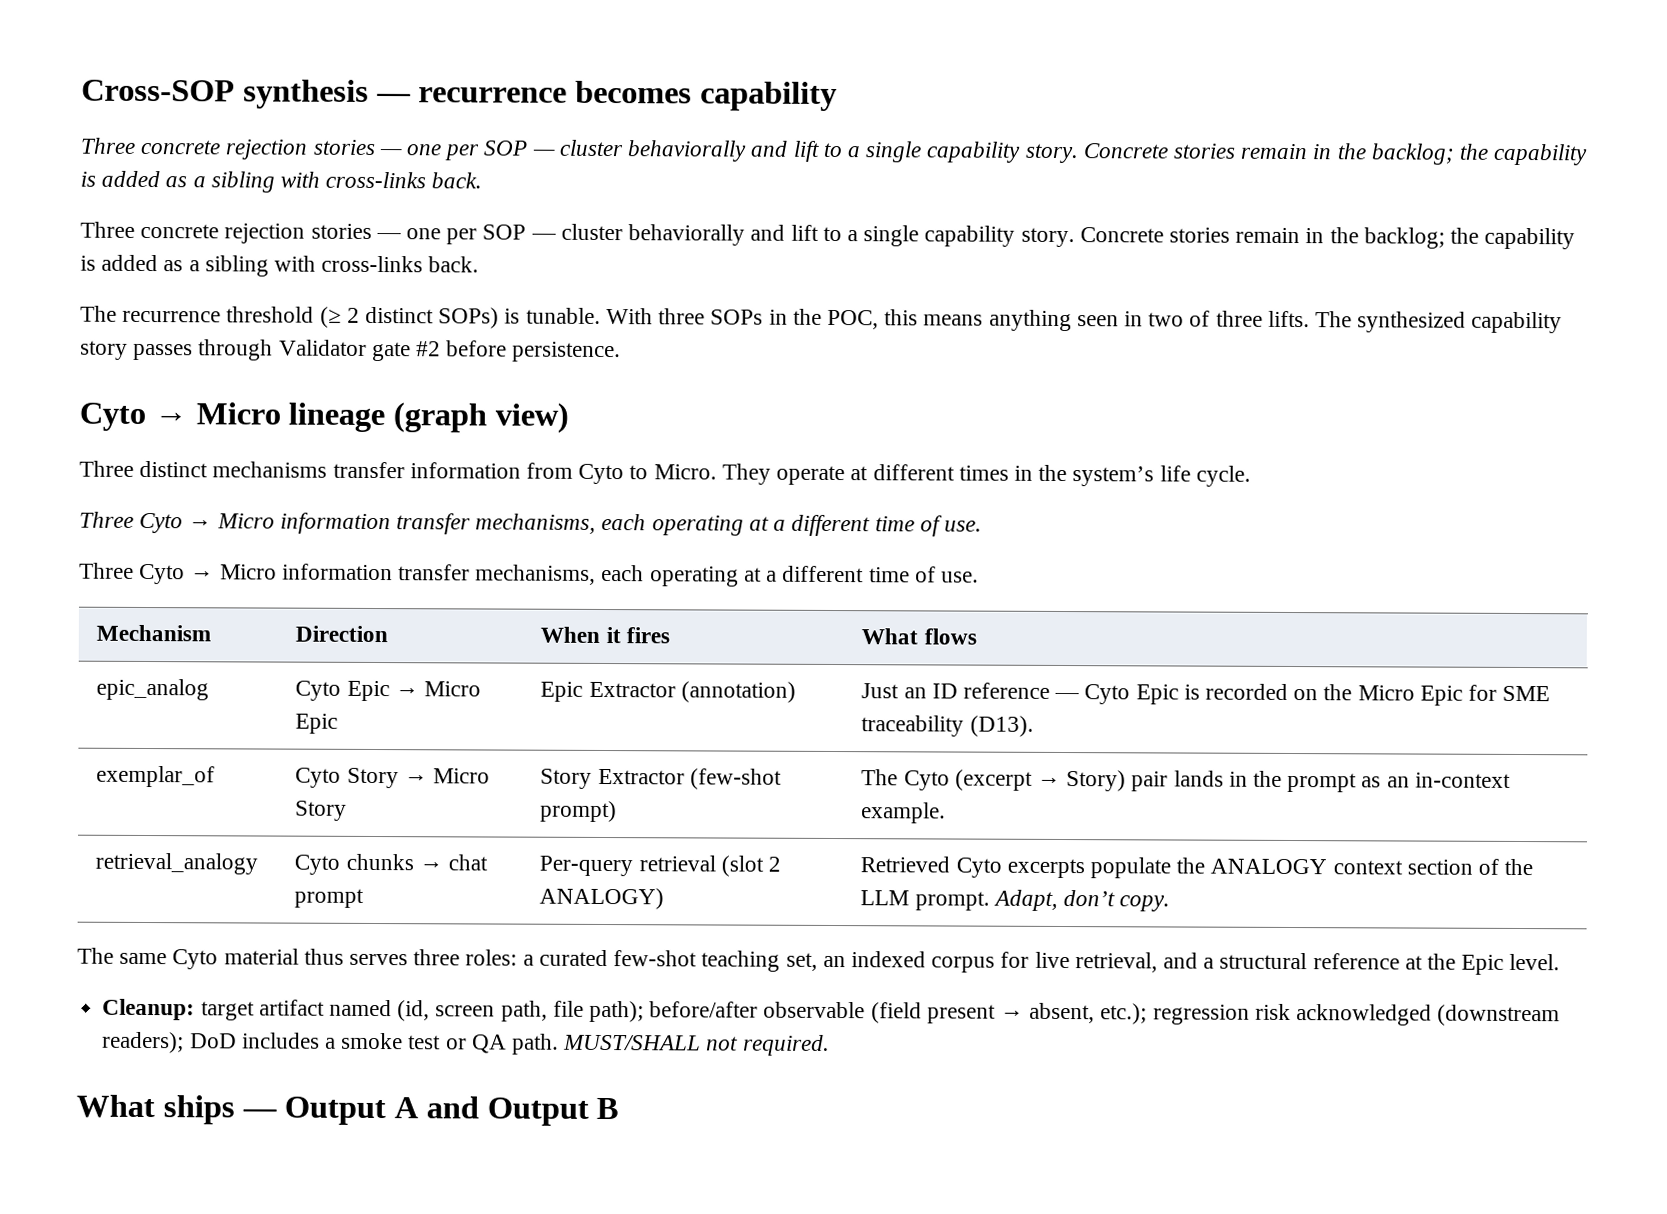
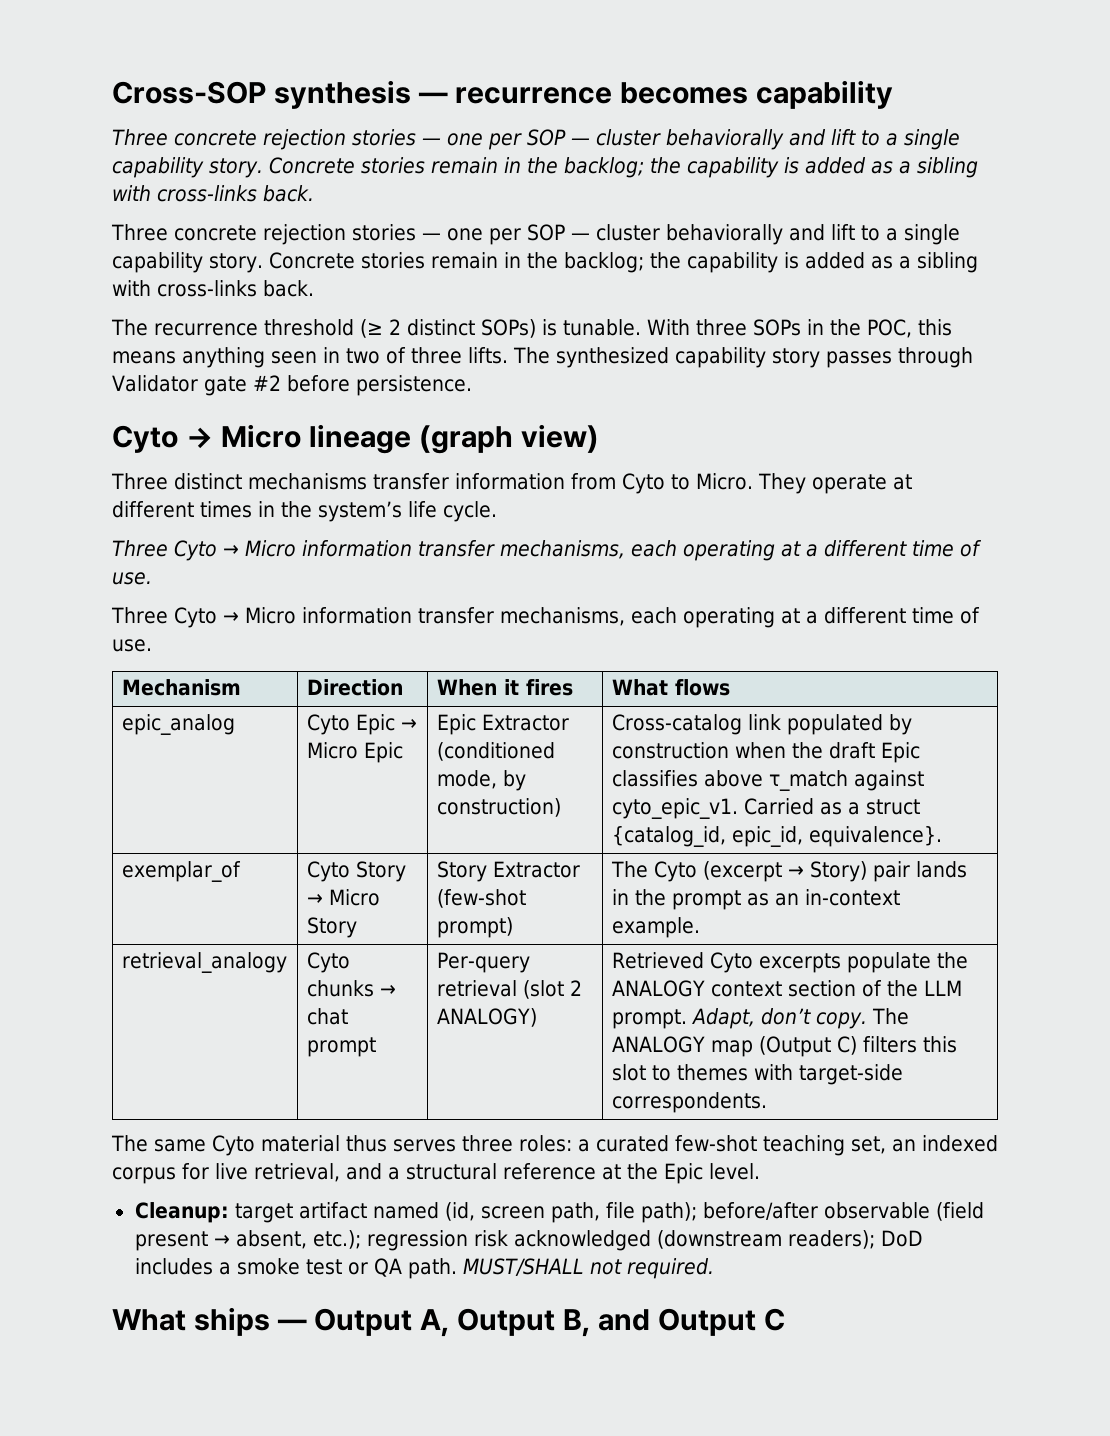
[680,681,796,703] [861,682,1551,706] [861,715,1034,737] (annotation) | Just an ID reference — Cyto Epic is recorded on the Micro Epic for SME traceability (D13). -> [436,742,555,761] [436,770,526,791] [436,798,561,817] [611,714,912,735] [611,742,920,763] [611,770,924,791] [611,798,920,819] [611,826,942,847] (conditioned mode, by construction) | Cross-catalog link populated by construction when the draft Epic classifies above τ_match against cyto_epic_v1. Carried as a struct {catalog_id, epic_id, equivalence}.
(1171, 903) none -> [871,1008,909,1025] [611,1036,957,1057] [611,1064,903,1085] [611,1092,767,1113] The ANALOGY map (Output C) filters this slot to themes with target-side correspondents.
[394,1097,420,1119] A -> [419,1308,590,1337] A, Output B,
[596,1097,620,1120] B -> [763,1308,785,1331] C

